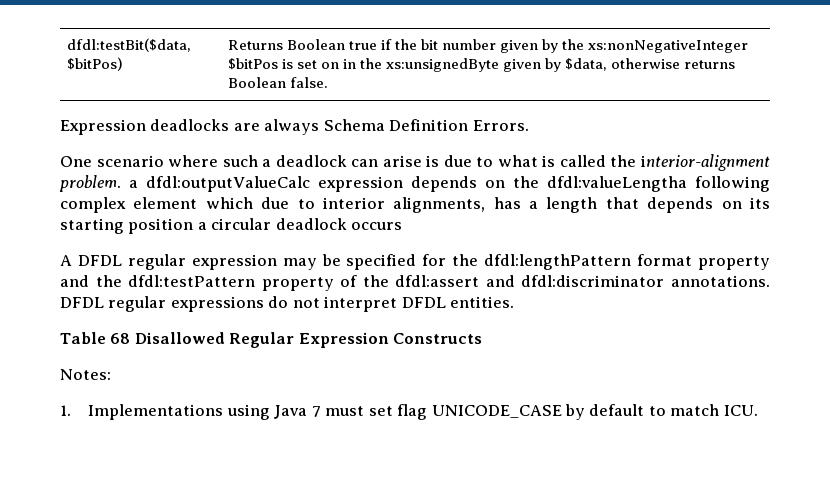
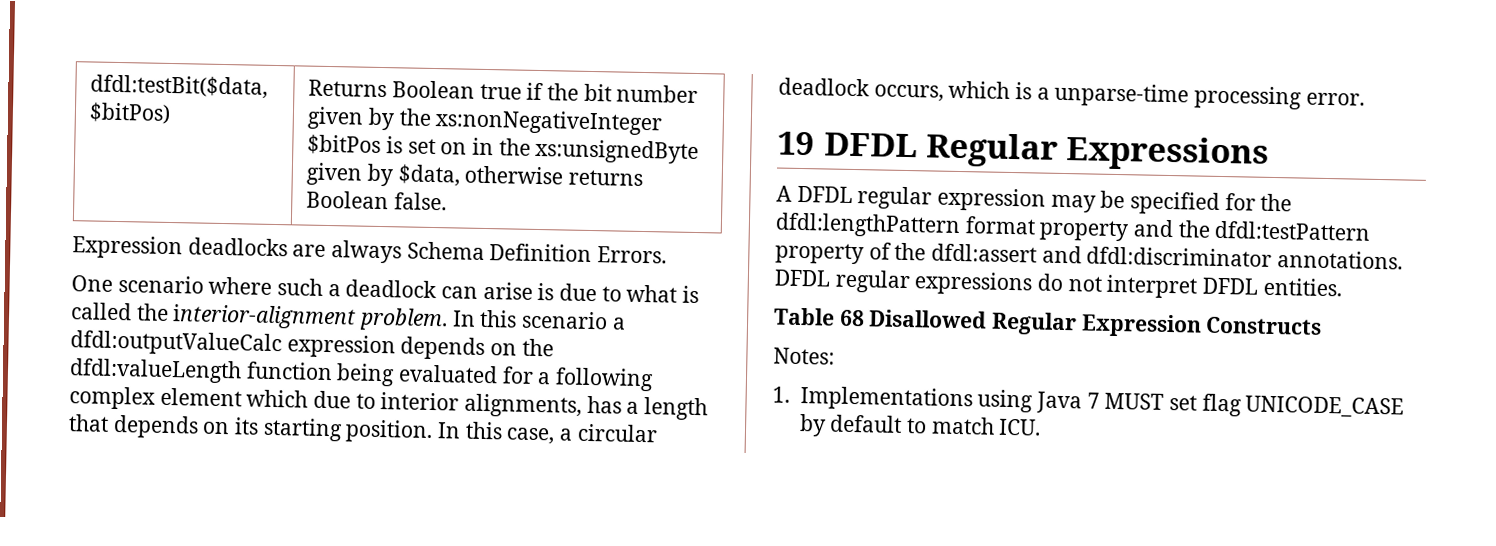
(121, 183) none -> [451,309,609,330] In this scenario
[546,176,687,192] dfdl:valueLengtha -> [69,358,552,387] dfdl:valueLength function being evaluated for a
[128,218,403,234] position a circular deadlock occurs -> [345,419,658,445] [778,77,1365,110] [777,131,1269,172] position. In this case, a circular deadlock occurs, which is a unparse-time processing error. // 19 DFDL Regular Expressions
[325,406,365,416] must -> [1104,392,1165,410] MUST

